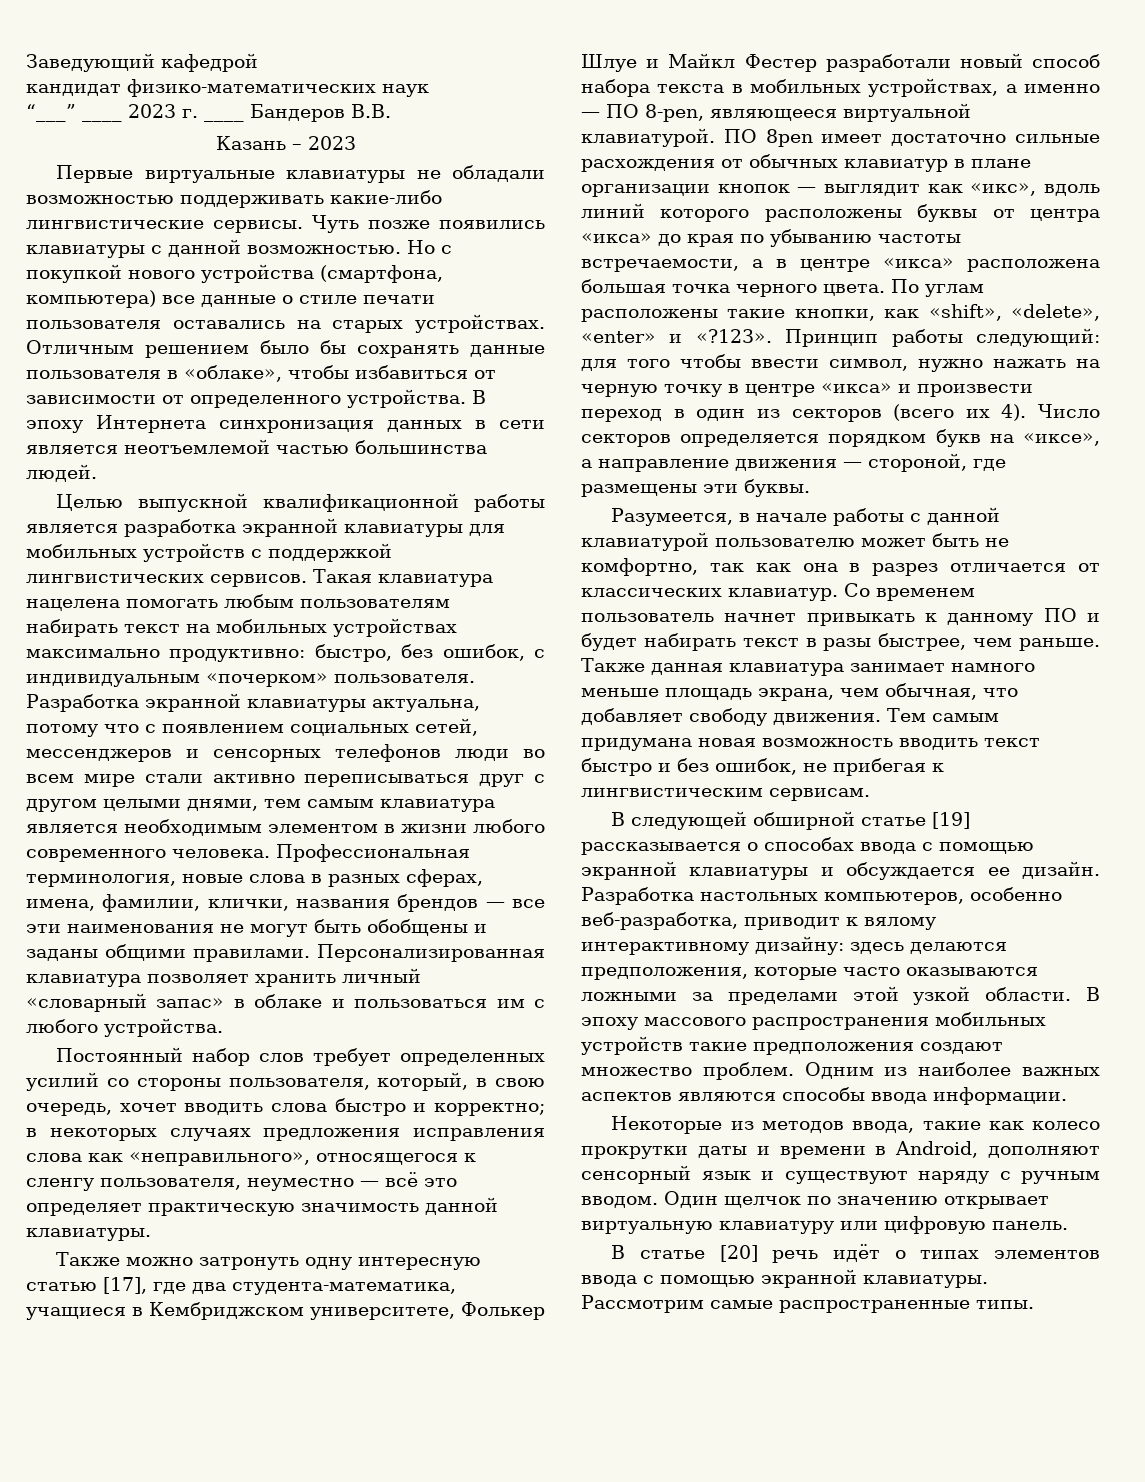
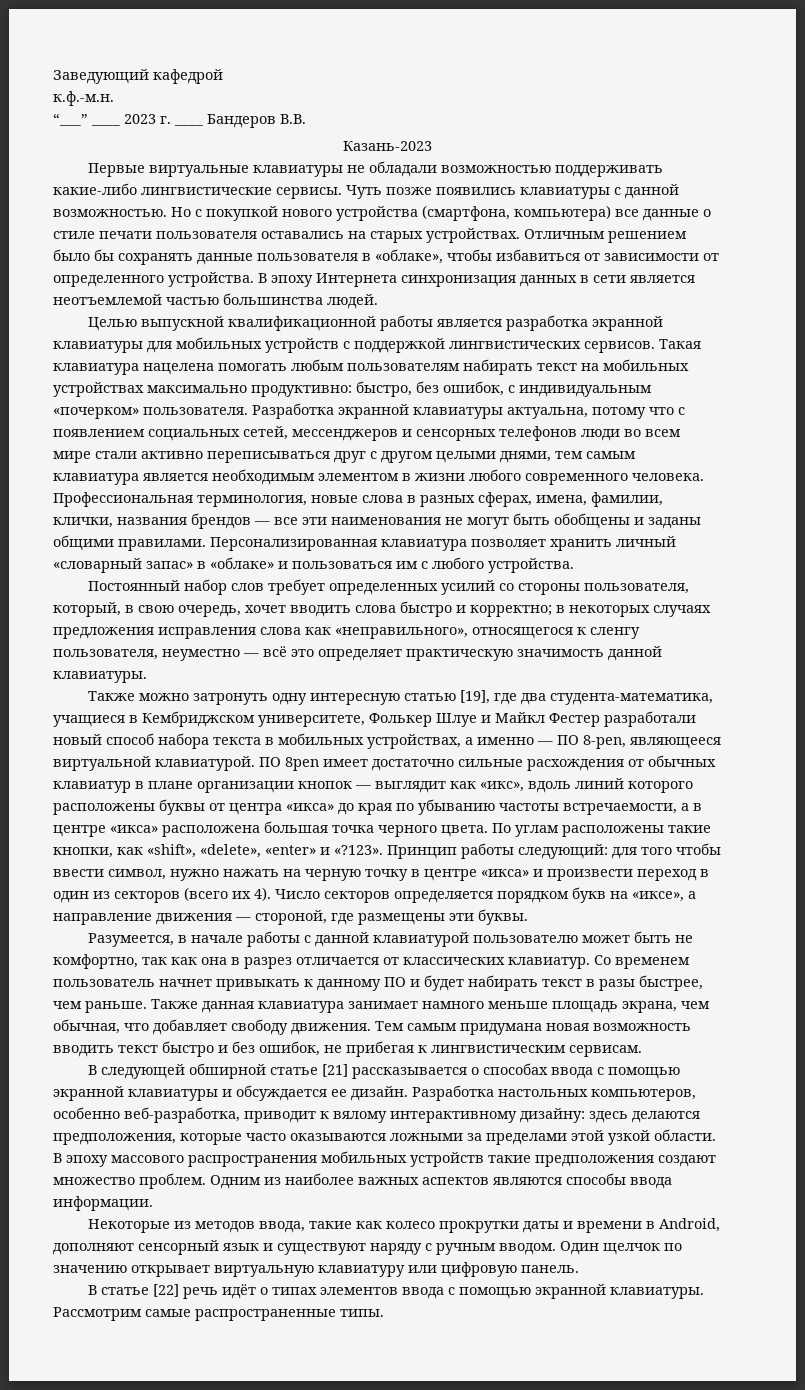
[26,79,429,97] кандидат физико-математических наук -> [53,91,114,106] к.ф.-м.н.
[215,136,356,150] Казань – 2023 -> [342,141,432,151] Казань-2023
[254,994,323,1008] облаке -> [210,557,274,569] «облаке»
[103,1277,147,1294] [17], -> [460,690,491,704] [19],
[932,812,971,829] [19] -> [322,1064,349,1077] [21]
[719,1245,758,1262] [20] -> [153,1284,180,1297] [22]

